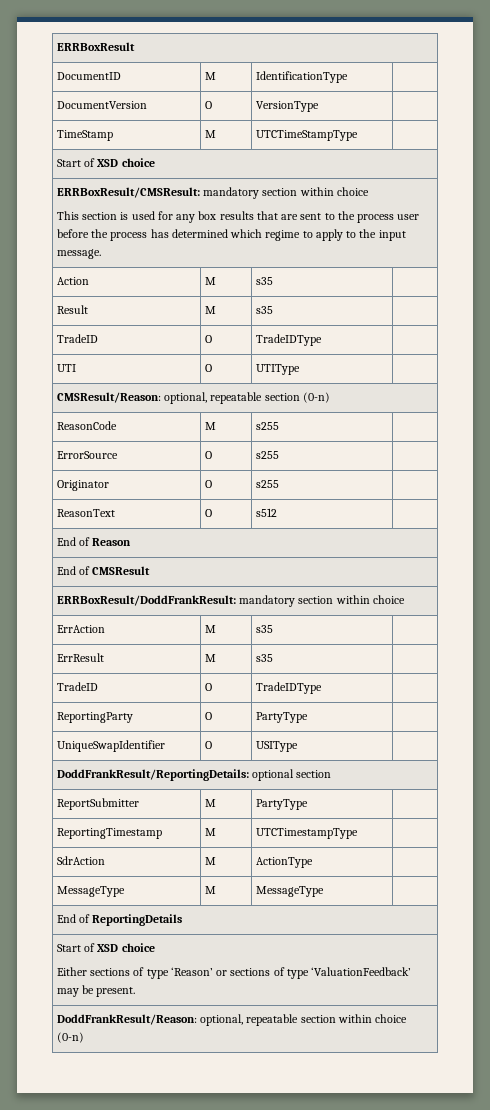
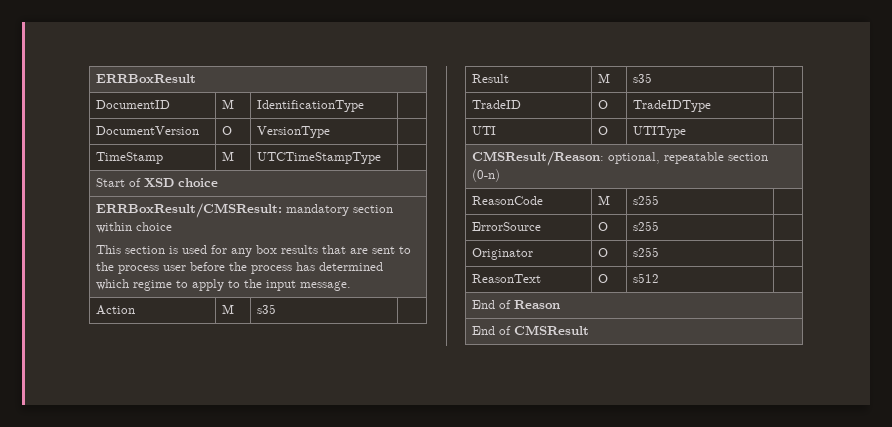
[56,595,405,607] [56,625,105,633] [204,625,216,633] [255,625,273,633] [56,653,104,662] [204,654,216,662] [255,654,273,662] [56,682,98,691] [204,683,212,691] [255,682,322,694] [56,712,133,723] [204,712,212,720] [255,712,308,723] [56,740,165,752] [204,741,212,749] [255,741,298,752] [56,769,332,781] [56,798,139,810] [204,799,216,807] [255,799,308,810] [56,828,162,839] [204,828,216,836] [255,828,358,839] [56,856,105,865] [204,857,216,865] [255,857,313,868] [56,886,125,897] [204,886,216,894] [255,886,324,897] [56,914,183,926] [56,943,155,952] [56,967,412,979] [56,985,136,997] [56,1014,408,1026] [56,1032,84,1043] // ERRBoxResult/DoddFrankResult: mandatory section within choice // ErrAction | M | s35 | // ErrResult | M | s35 | // TradeID | O | TradeIDType | // ReportingParty | O | PartyType | // UniqueSwapIdentifier | O | USIType | // DoddFrankResult/ReportingDetails: optional section // ReportSubmitter | M | PartyType | // ReportingTimestamp | M | UTCTimestampType | // SdrAction | M | ActionType | // MessageType | M | MessageType | // End of ReportingDetails // Start of XSD choice // Either sections of type ‘Reason’ or sections of type ‘ValuationFeedback’ may be present. // DoddFrankResult/Reason: optional, repeatable section within choice (0-n) -> (590, 330) none

